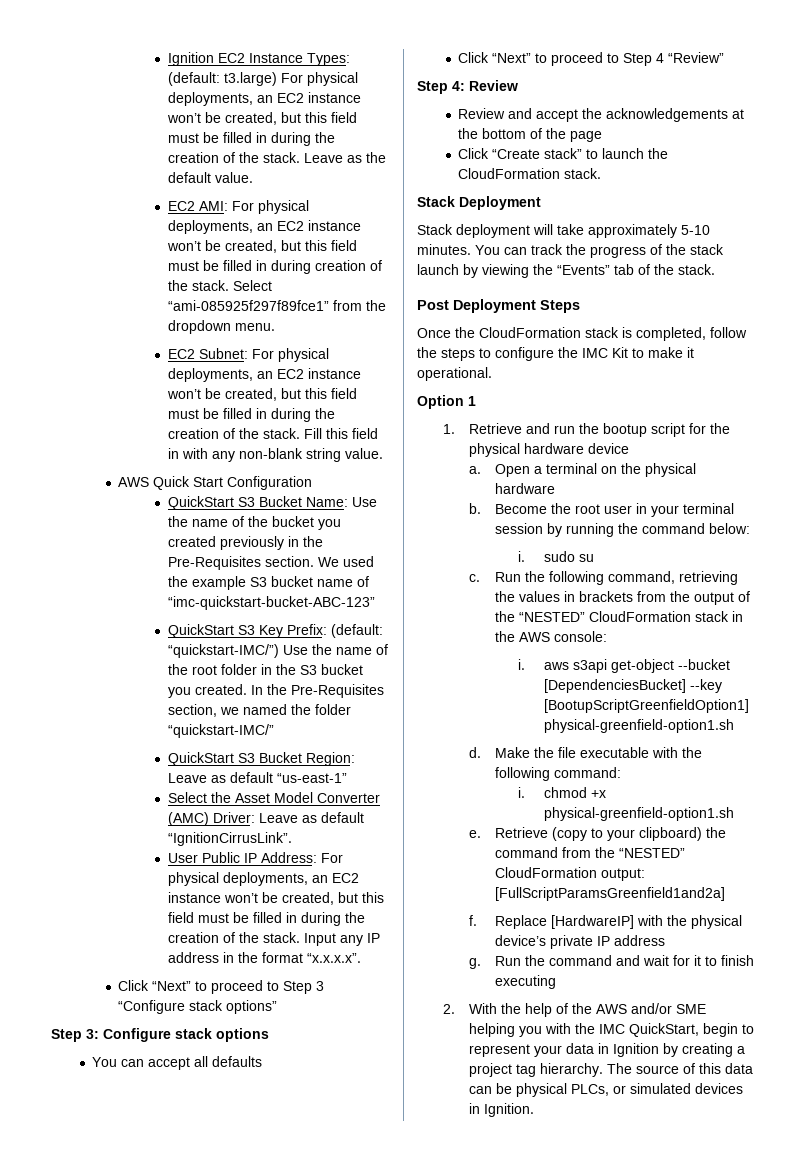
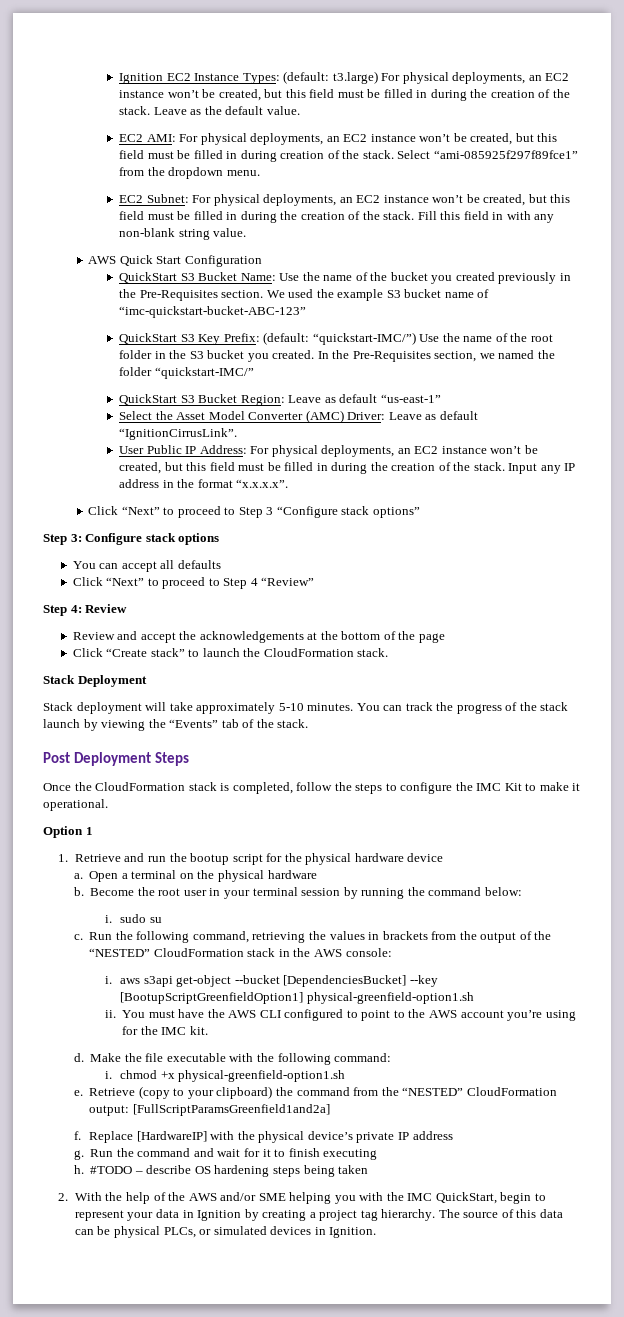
(735, 726) none -> [104,1009,576,1021] [122,1026,208,1035] // ii. You must have the AWS CLI configured to point to the AWS account you’re using for the IMC kit.
(556, 982) none -> [73,1165,369,1177] // h. #TODO – describe OS hardening steps being taken

